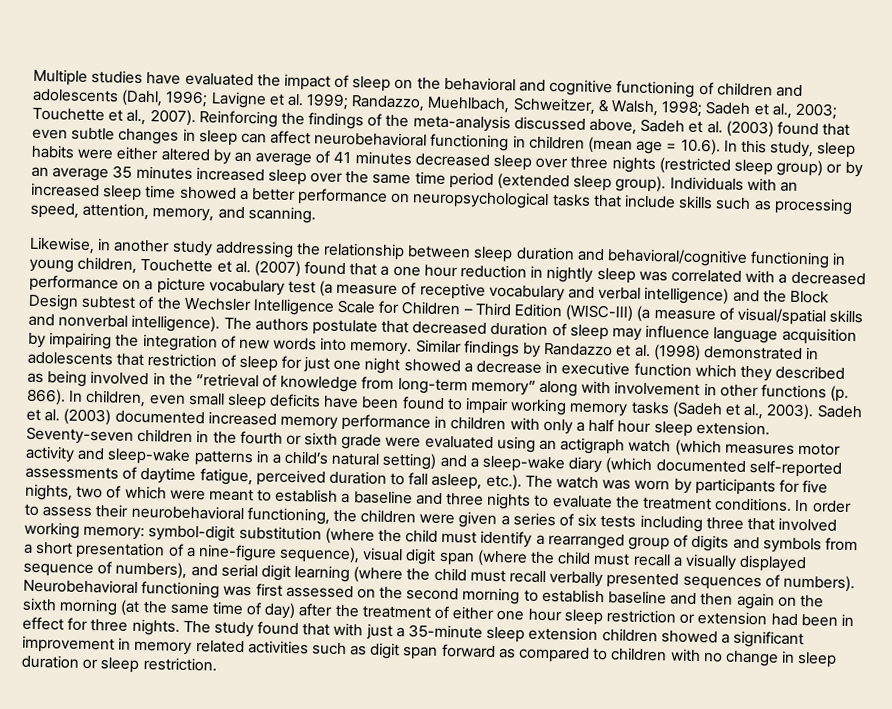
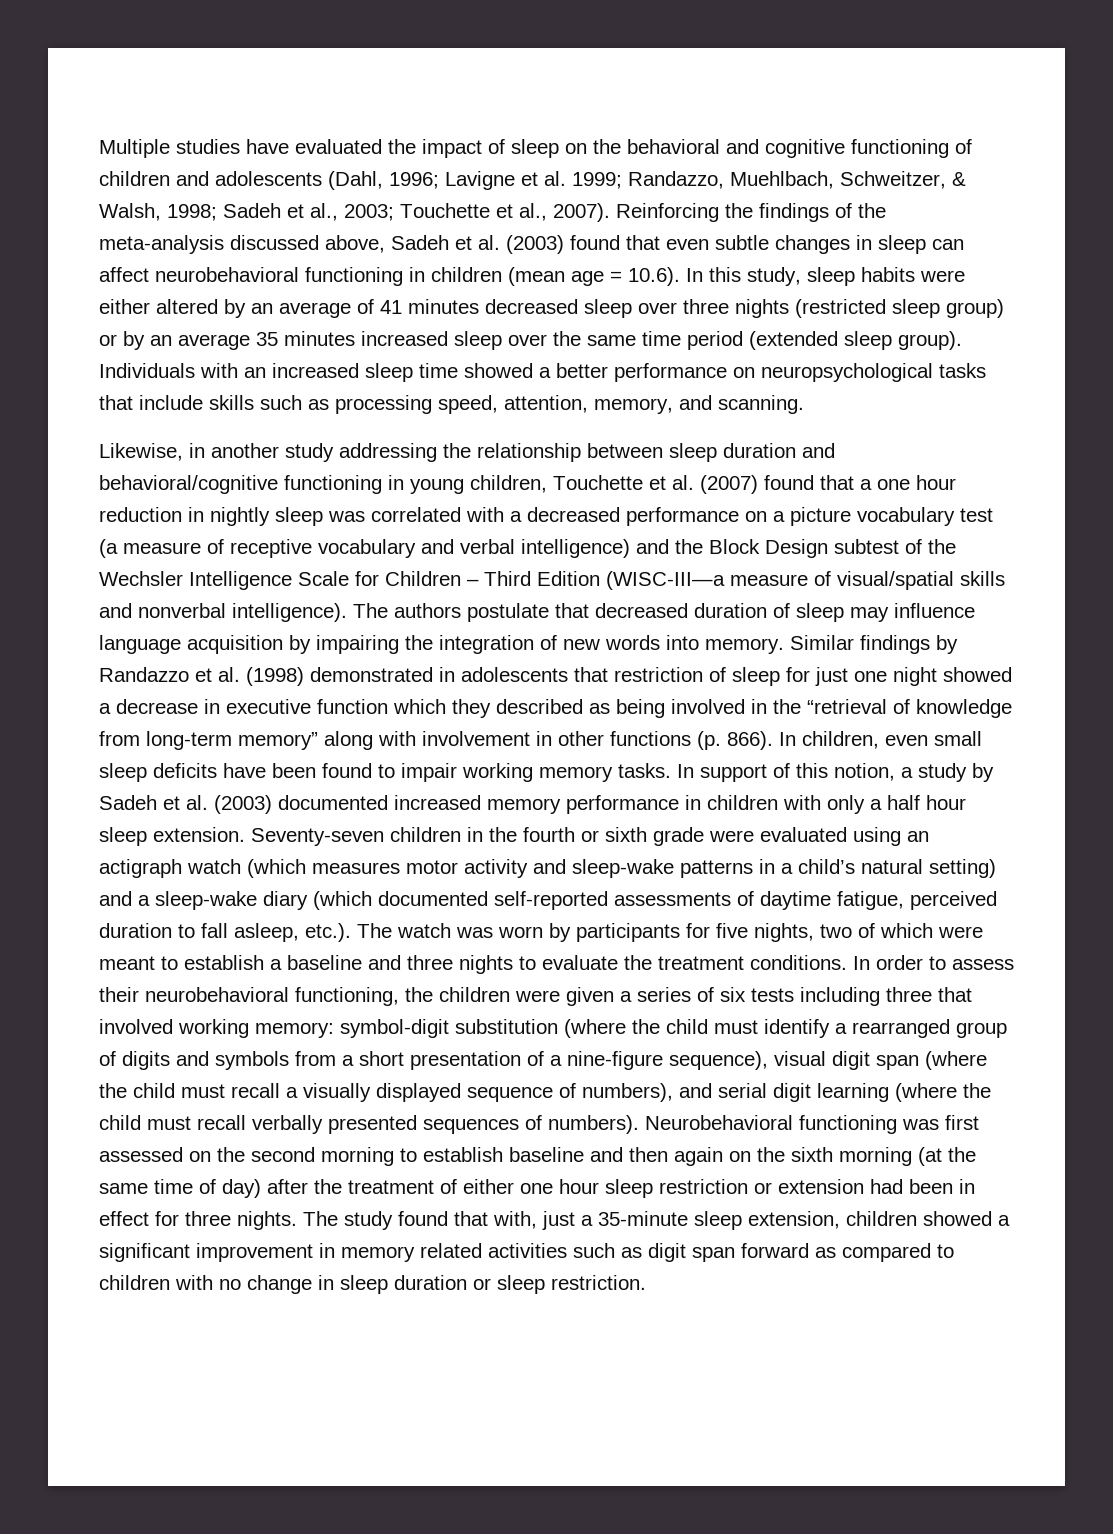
[565,304,651,323] (WISC-III) (a -> [606,571,725,590] (WISC-III—a
[630,401,815,421] tasks (Sadeh et al., 2003). -> [618,763,994,782] tasks. In support of this notion, a study by
[333,622,364,637] with -> [493,1211,537,1229] with,
[528,626,599,642] extension -> [748,1211,840,1229] extension,

